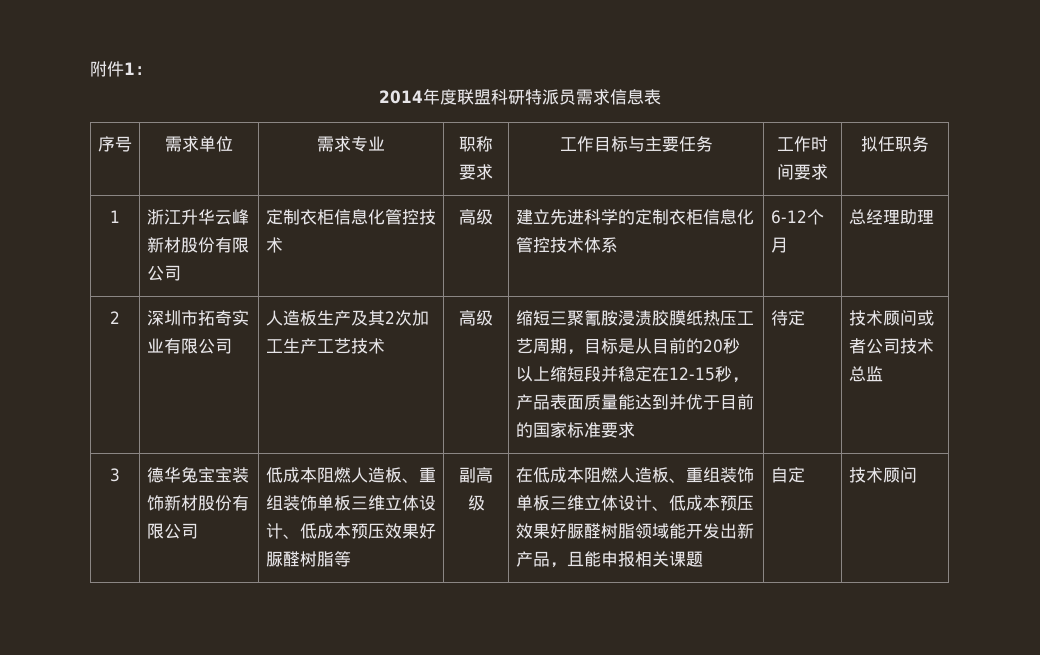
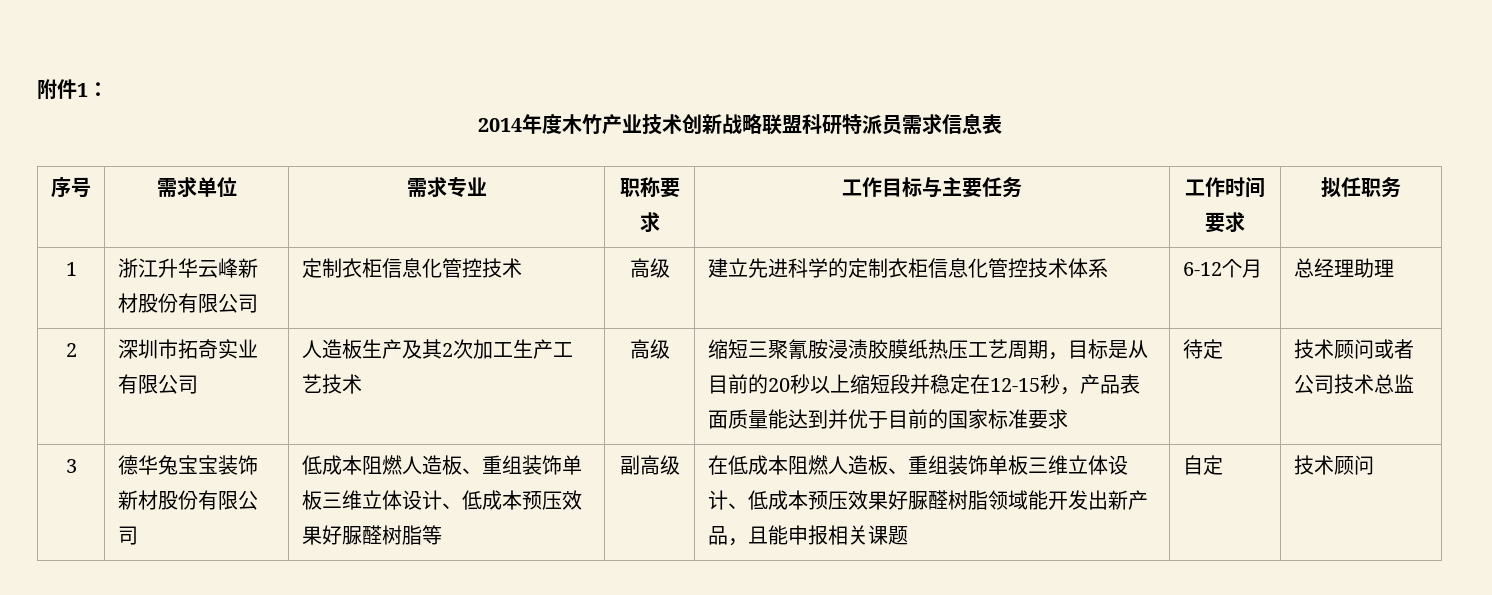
(457, 97) none -> [561,113,762,135] 木竹产业技术创新战略

